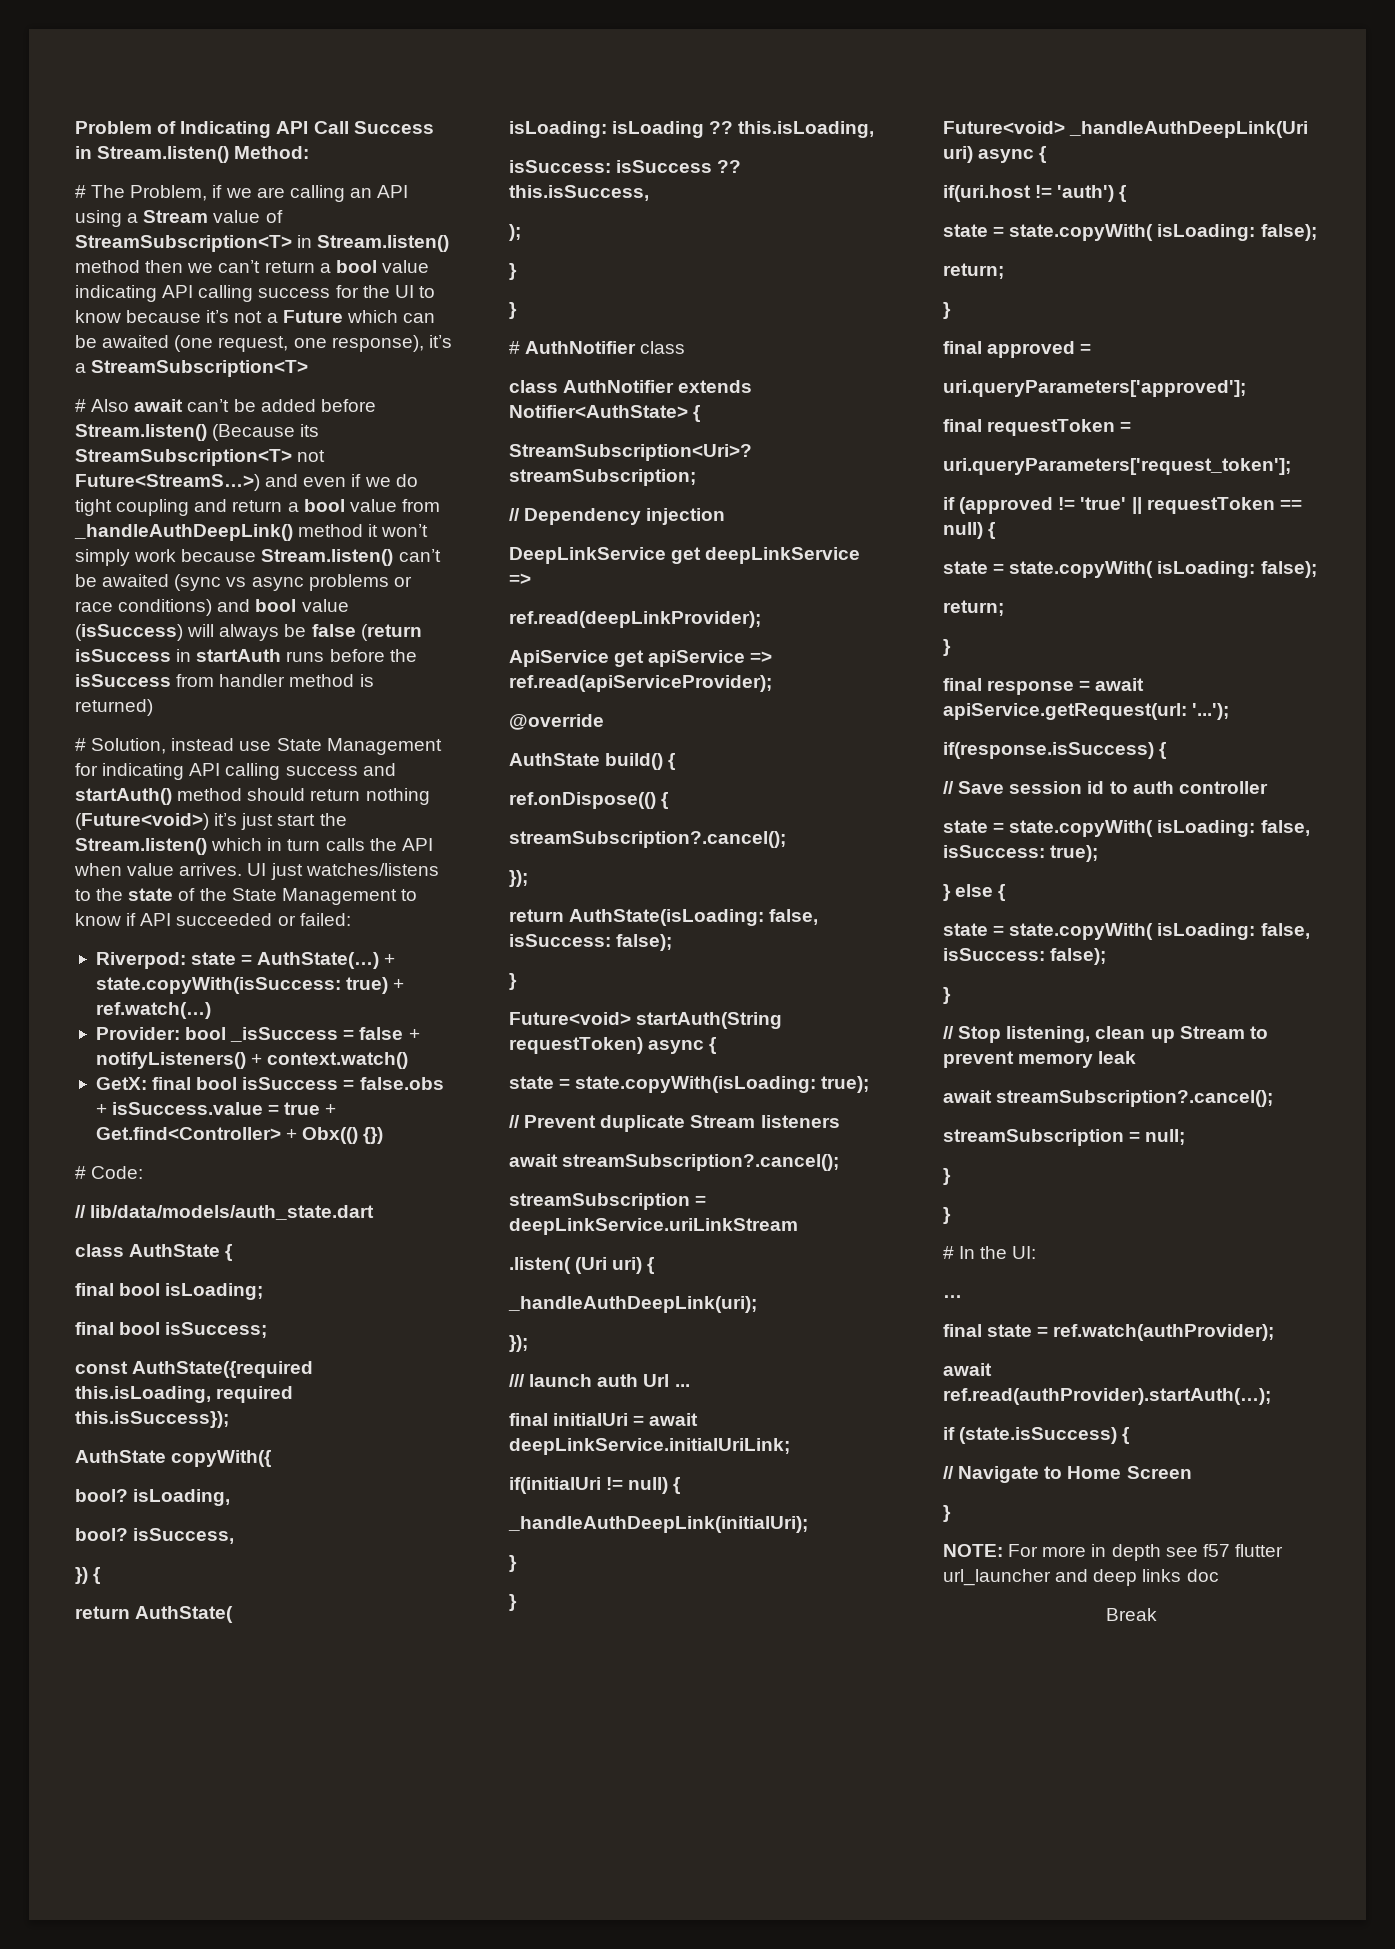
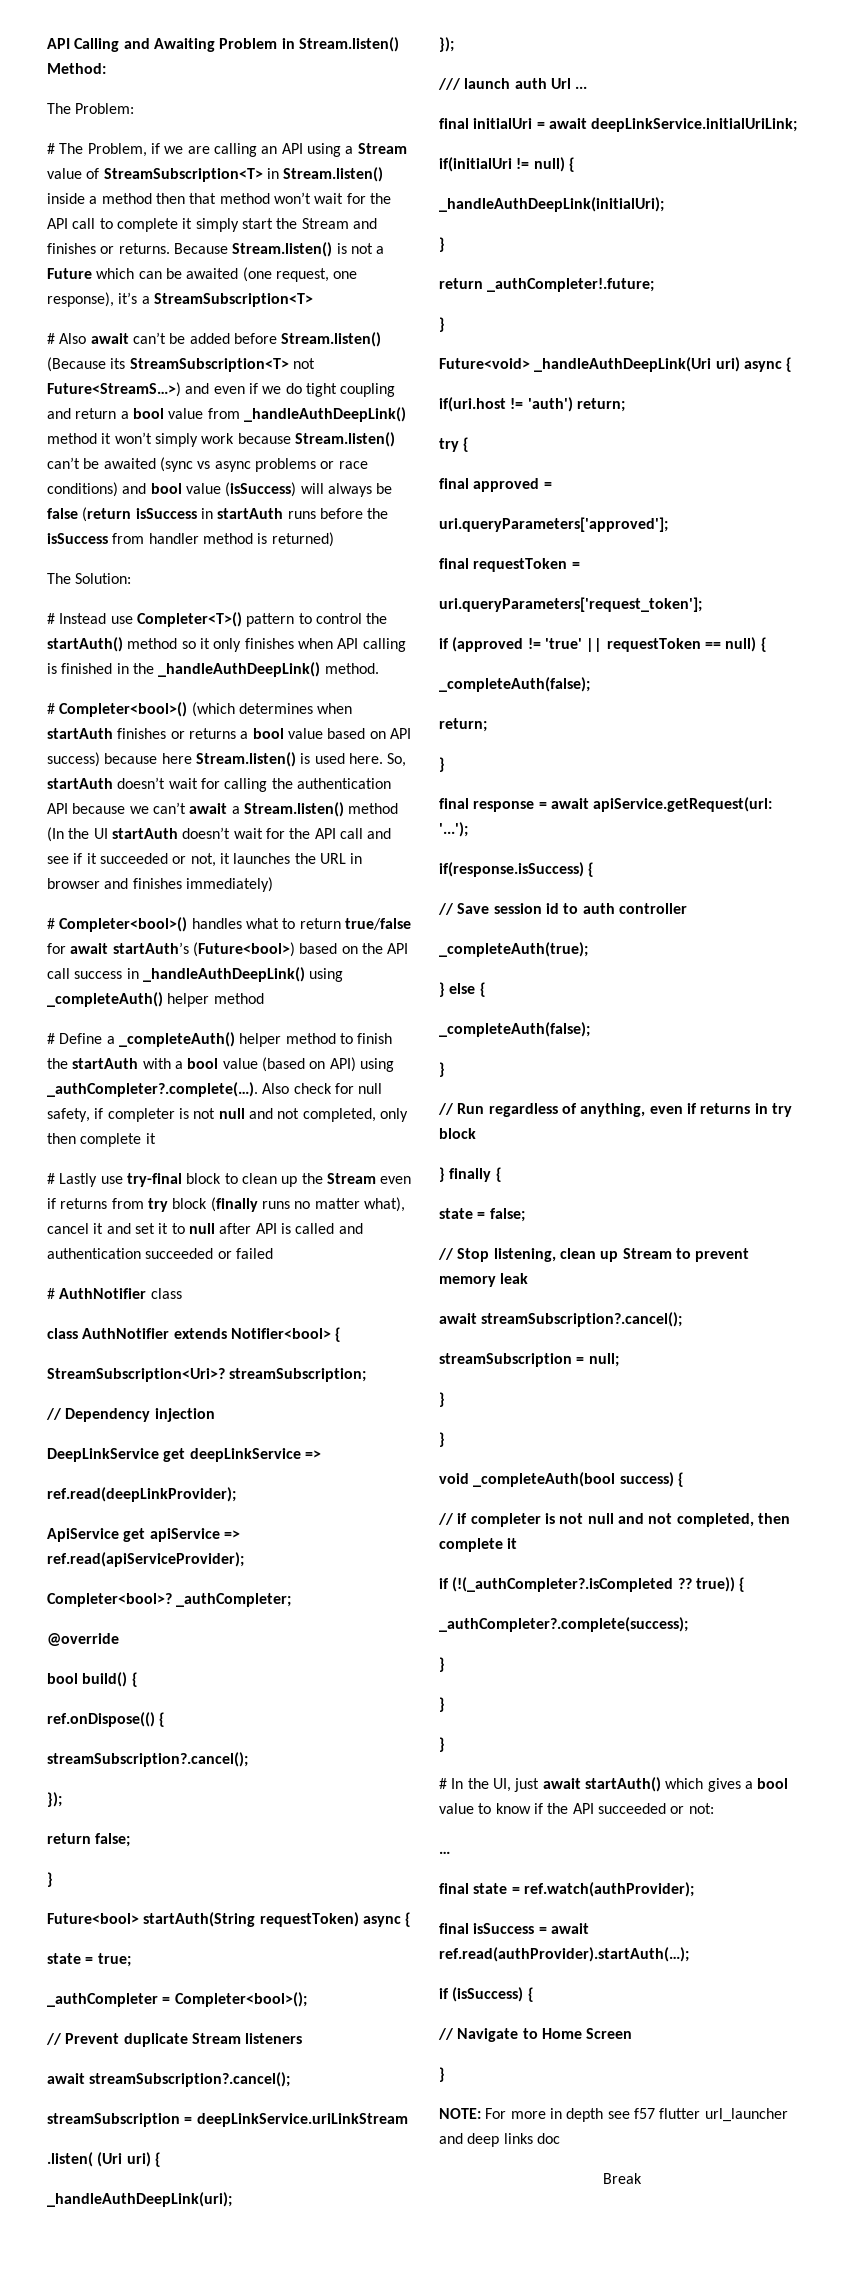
[75,121,434,138] Problem of Indicating API Call Success -> [47,38,278,52] API Calling and Awaiting Problem
(310, 152) none -> [47,103,135,114] // The Problem:
[75,260,429,273] [75,285,435,302] [75,310,230,323] method then we can’t return a bool value indicating API calling success for the UI to know because it’s -> [47,192,391,204] [47,218,377,232] [47,242,347,257] inside a method then that method won’t wait for the API call to complete it simply start the Stream and finishes or returns. Because Stream.listen() is
[75,738,442,755] [75,763,396,780] [75,788,430,805] [75,813,347,830] [75,838,433,855] [74,863,439,880] [75,888,417,905] [75,913,351,926] [95,952,396,969] [95,977,405,994] [95,1002,211,1019] [95,1027,420,1042] [95,1052,409,1069] [95,1077,444,1090] [95,1102,337,1115] [95,1127,384,1144] [75,1166,144,1179] [75,1205,375,1220] [75,1244,233,1261] [75,1283,264,1300] [75,1322,268,1338] [75,1361,314,1378] [75,1386,294,1403] [75,1411,229,1428] [75,1450,272,1467] [75,1489,231,1506] [75,1528,235,1544] [75,1567,101,1584] [75,1606,234,1623] [509,121,875,138] [509,160,742,173] [509,185,649,201] [509,224,521,241] [509,263,517,280] [509,302,517,319] // # Solution, instead use State Management for indicating API calling success and startAuth() method should return nothing (Future<void>) it’s just start the Stream.listen() which in turn calls the API when value arrives. UI just watches/listens to the state of the State Management to know if API succeeded or failed: // Riverpod: state = AuthState(…) + state.copyWith(isSuccess: true) + ref.watch(…) // Provider: bool _isSuccess = false + notifyListeners() + context.watch() // GetX: final bool isSuccess = false.obs + isSuccess.value = true + Get.find<Controller> + Obx(() {}) // # Code: // // lib/data/models/auth_state.dart // class AuthState { // final bool isLoading; // final bool isSuccess; // const AuthState({required this.isLoading, required this.isSuccess}); // AuthState copyWith({ // bool? isLoading, // bool? isSuccess, // }) { // return AuthState( // isLoading: isLoading ?? this.isLoading, // isSuccess: isSuccess ?? this.isSuccess, // ); // } // } -> [47,573,132,584] [47,612,388,627] [47,637,406,652] [47,662,379,677] [47,702,353,717] [47,728,411,739] [47,752,407,767] [47,777,391,792] [47,802,399,817] [47,827,392,842] [47,853,363,867] [47,877,273,892] [47,917,411,932] [47,942,409,957] [47,967,344,982] [47,992,264,1007] [47,1032,393,1047] [47,1057,394,1072] [47,1082,383,1097] [47,1108,408,1122] [47,1133,156,1147] [47,1173,412,1187] [47,1197,405,1212] [47,1223,363,1234] [47,1248,273,1259] // The Solution: // # Instead use Completer<T>() pattern to control the startAuth() method so it only finishes when API calling is finished in the _handleAuthDeepLink() method. // # Completer<bool>() (which determines when startAuth finishes or returns a bool value based on API success) because here Stream.listen() is used here. So, startAuth doesn’t wait for calling the authentication API because we can’t await a Stream.listen() method (In the UI startAuth doesn’t wait for the API call and see if it succeeded or not, it launches the URL in browser and finishes immediately) // # Completer<bool>() handles what to return true/false for await startAuth’s (Future<bool>) based on the API call success in _handleAuthDeepLink() using _completeAuth() helper method // # Define a _completeAuth() helper method to finish the startAuth with a bool value (based on API) using _authCompleter?.complete(…). Also check for null safety, if completer is not null and not completed, only then complete it // # Lastly use try-final block to clean up the Stream even if returns from try block (finally runs no matter what), cancel it and set it to null after API is called and authentication succeeded or failed
[509,405,688,418] Notifier<AuthState> -> [230,1328,331,1339] Notifier<bool>
(772, 683) none -> [47,1593,292,1607] // Completer<bool>? _authCompleter;
[509,753,600,766] AuthState -> [47,1673,78,1684] bool
[569,909,819,926] [509,934,673,951] [509,973,517,990] [509,1012,631,1025] AuthState(isLoading: false, isSuccess: false); // } // Future<void> -> [95,1833,131,1847] [47,1872,53,1887] [47,1913,139,1924] false; // } // Future<bool>
[575,1076,870,1093] state.copyWith(isLoading: true); -> [97,1953,131,1967] [47,1992,307,2007] true; // _authCompleter = Completer<bool>();
(517, 1563) none -> [439,278,655,292] // return _authCompleter!.future;
[1119,185,1127,202] [943,224,1317,241] [943,263,1004,279] [943,302,951,319] { // state = state.copyWith( isLoading: false); // return; // } -> [576,398,625,412] [439,437,470,452] return; // try {
[943,561,1317,578] state = state.copyWith( isLoading: false); -> [439,677,590,692] _completeAuth(false);
[943,820,1310,837] [943,845,1099,862] [943,884,1006,901] [943,923,1310,940] [943,948,1107,965] [943,987,951,1004] state = state.copyWith( isLoading: false, isSuccess: true); // } else { // state = state.copyWith( isLoading: false, isSuccess: false); // } -> [439,942,588,957] [439,982,486,997] [439,1022,590,1037] [439,1062,445,1077] [438,1103,792,1117] [439,1128,476,1139] [439,1167,502,1182] [439,1208,525,1222] _completeAuth(true); // } else { // _completeAuth(false); // } // // Run regardless of anything, even if returns in try block // } finally { // state = false;
[943,1246,1037,1259] # In the UI: -> [439,1472,684,1487] [438,1513,790,1527] [439,1538,518,1552] [439,1577,746,1592] [439,1617,688,1632] [439,1657,445,1672] [439,1697,445,1712] [439,1737,445,1752] [439,1777,789,1792] [439,1803,714,1814] void _completeAuth(bool success) { // // if completer is not null and not completed, then complete it // if (!(_authCompleter?.isCompleted ?? true)) { // _authCompleter?.complete(success); // } // } // } // # In the UI, just await startAuth() which gives a bool value to know if the API succeeded or not:
(1275, 1332) none -> [439,1923,547,1934] final isSuccess =
[959,1427,1118,1444] (state.isSuccess) -> [452,1987,524,2002] (isSuccess)

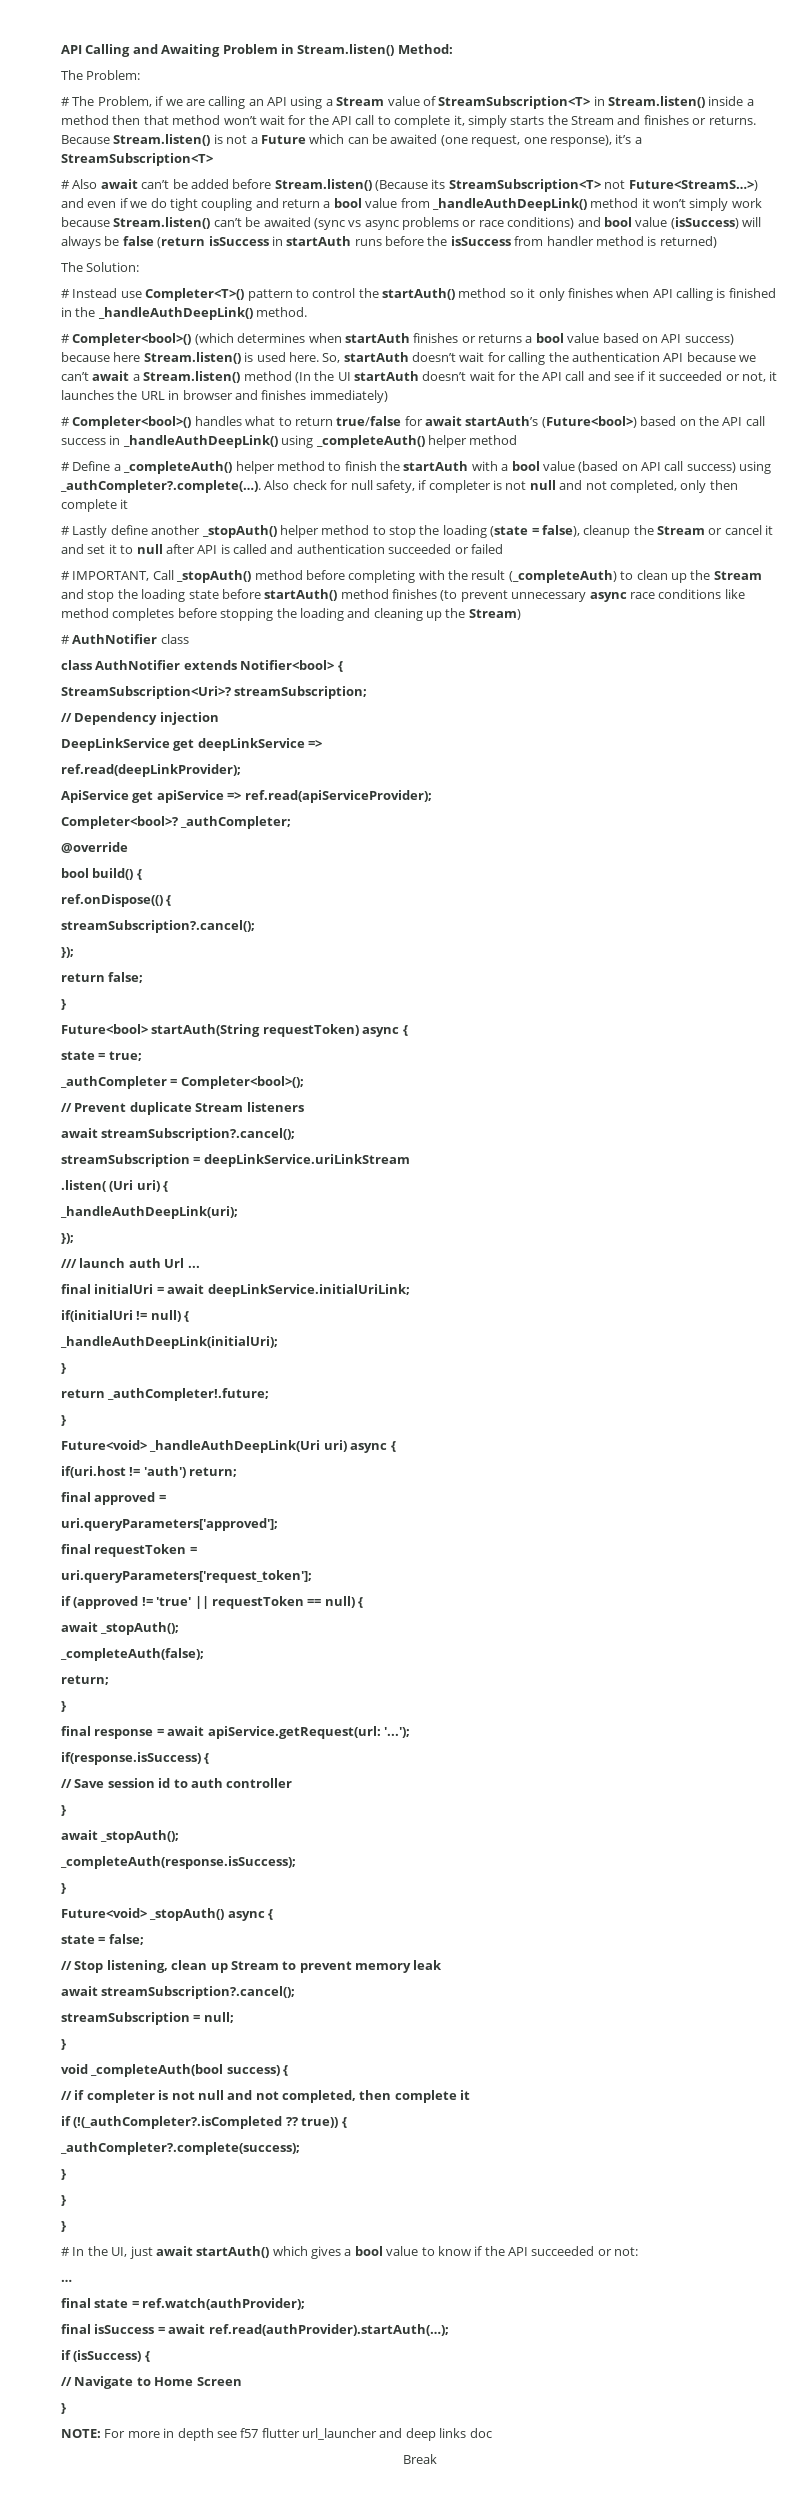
[182,218,273,232] it simply start -> [453,115,545,128] it, simply starts
[329,1057,356,1072] API) -> [641,461,736,473] API call success)
[100,1173,412,1187] [47,1197,405,1212] use try-final block to clean up the Stream even if returns from try block (finally runs no matter what), -> [110,525,723,538] define another _stopAuth() helper method to stop the loading (state = false), cleanup the Stream or
(273, 1253) none -> [61,570,762,583] [61,589,745,602] [61,608,521,621] // # IMPORTANT, Call _stopAuth() method before completing with the result (_completeAuth) to clean up the Stream and stop the loading state before startAuth() method finishes (to prevent unnecessary async race conditions like method completes before stopping the loading and cleaning up the Stream)
[439,437,470,452] // try { -> (238, 1472) none
(767, 644) none -> [61,1622,180,1635] // await _stopAuth();
[439,942,588,957] [439,982,486,997] [439,1022,590,1037] [439,1062,445,1077] [438,1103,792,1117] [439,1128,476,1139] [439,1167,492,1182] _completeAuth(true); // } else { // _completeAuth(false); // } // // Run regardless of anything, even if returns in try block // } finally -> [61,1805,66,1816] [61,1830,180,1843] [60,1856,296,1869] [61,1883,66,1894] [61,1908,265,1921] } // await _stopAuth(); // _completeAuth(response.isSuccess); // } // Future<void> _stopAuth() async
[439,1432,445,1447] // } -> (66, 2044) none

